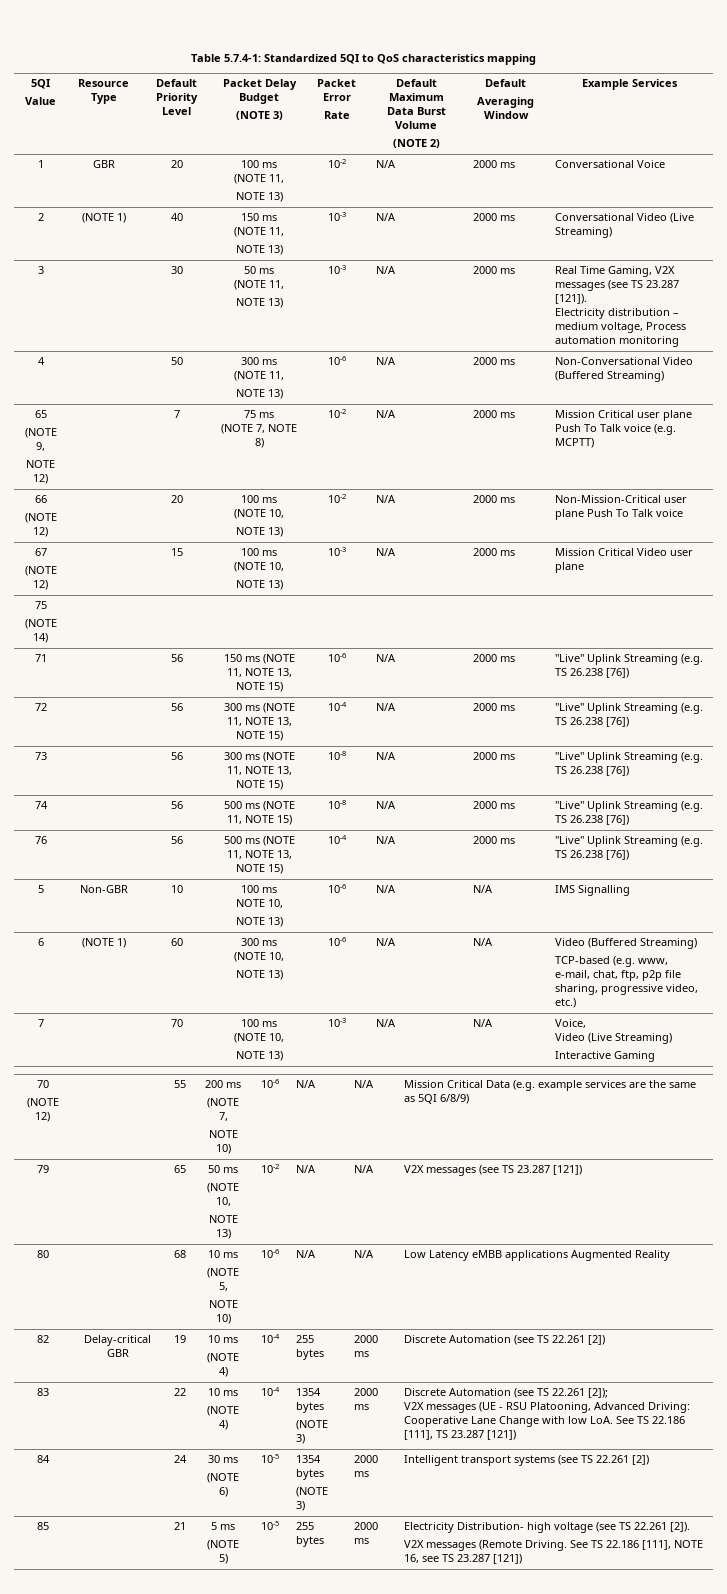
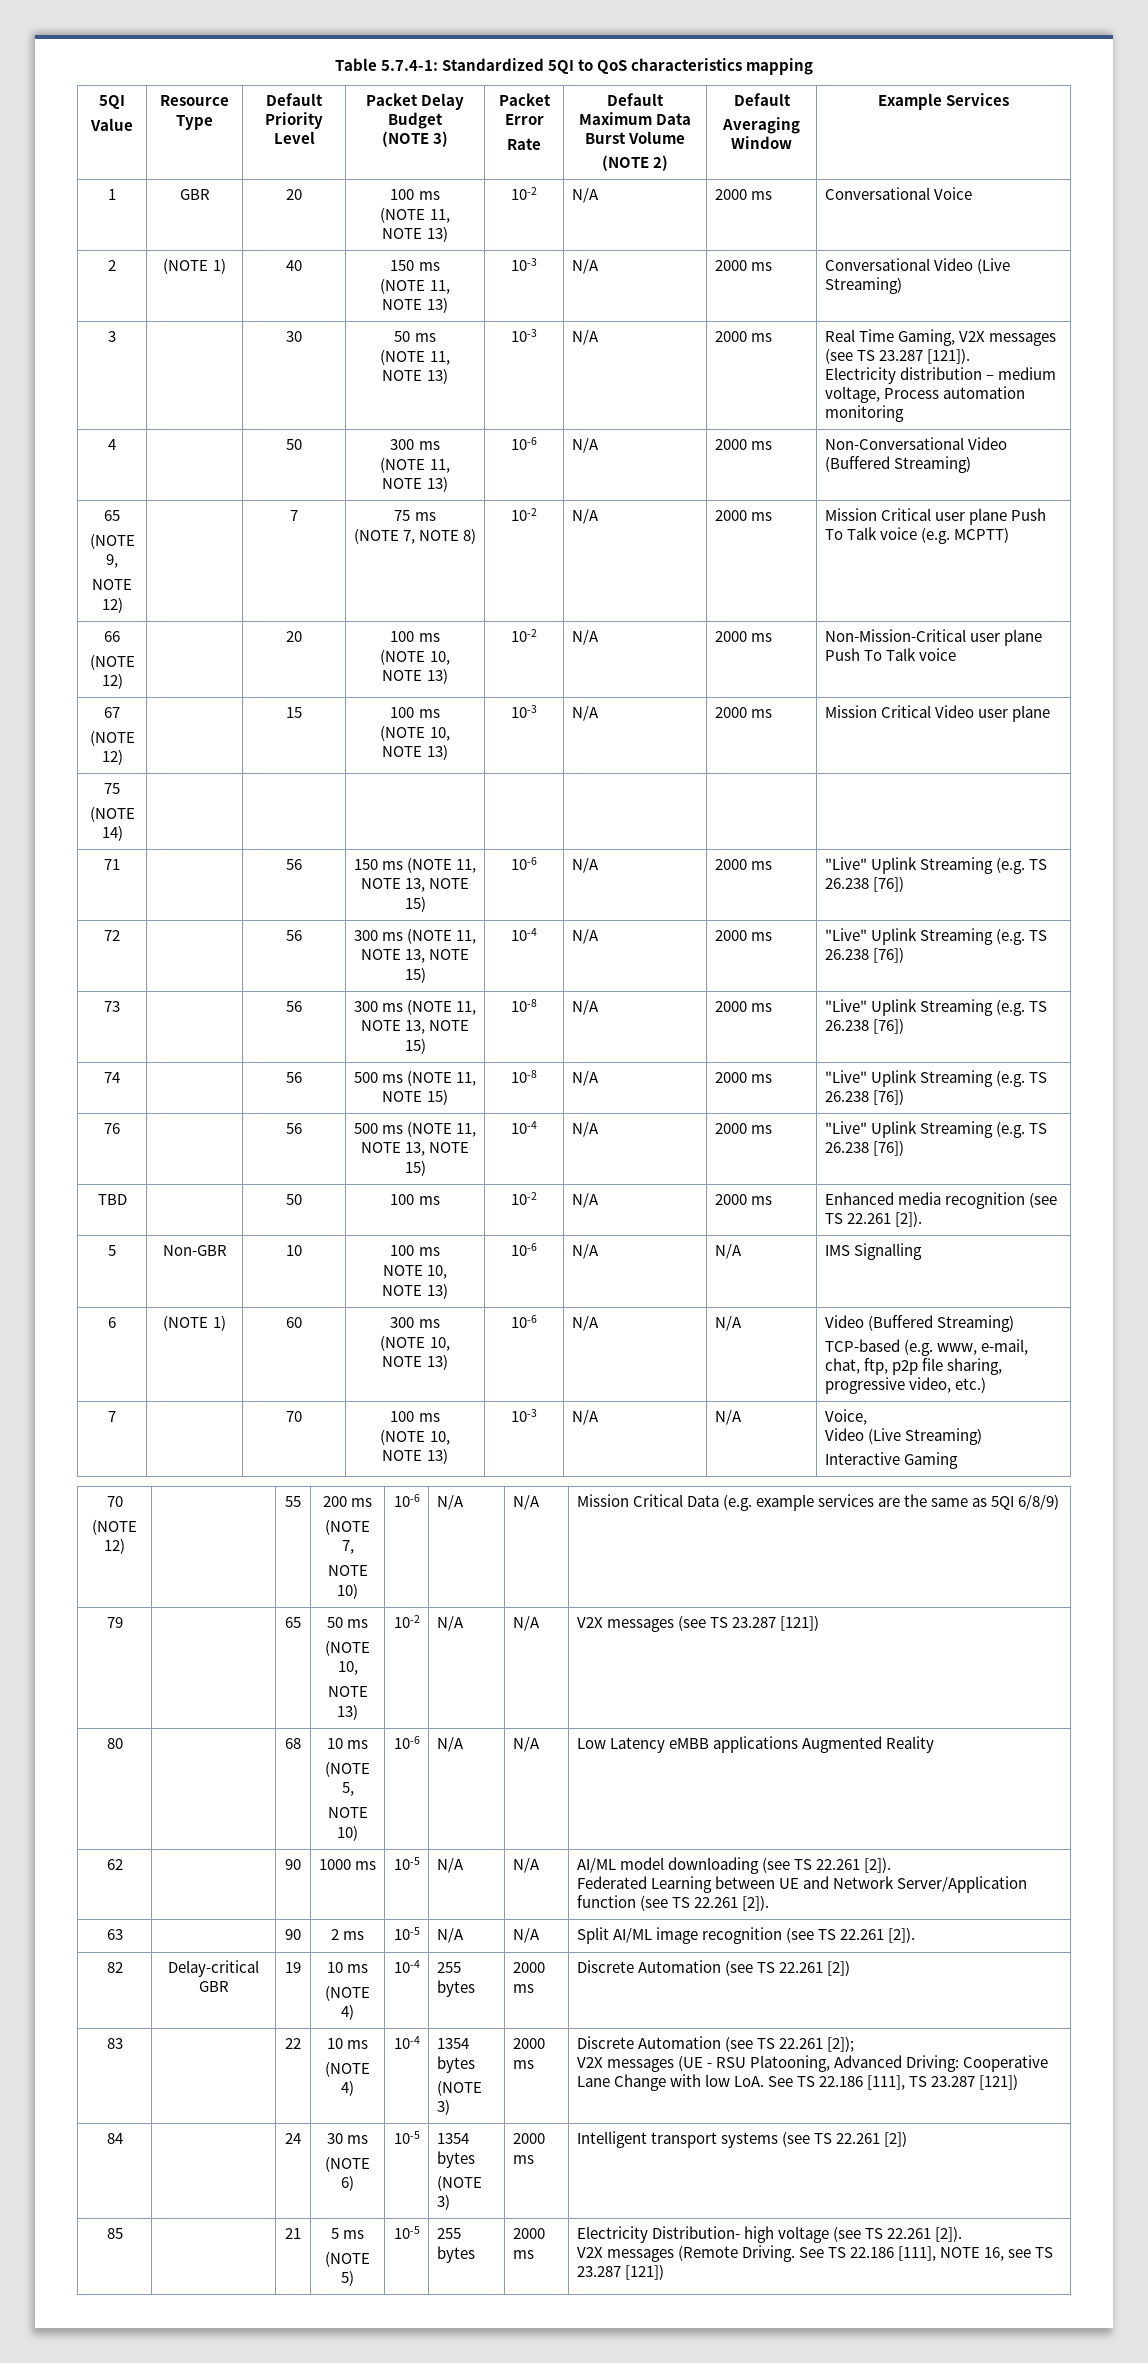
(629, 855) none -> [97,1194,127,1205] [286,1194,302,1205] [390,1194,440,1205] [511,1192,537,1205] [571,1193,599,1208] [714,1194,772,1205] [824,1192,1057,1209] [824,1211,922,1227] // TBD | | 50 | 100 ms | 10-2 | N/A | 2000 ms | Enhanced media recognition (see TS 22.261 [2]).
(670, 1255) none -> [106,1859,123,1870] [285,1859,301,1870] [318,1859,377,1870] [393,1857,420,1870] [436,1858,464,1873] [512,1858,540,1873] [576,1857,891,1874] [576,1876,1027,1893] [576,1895,769,1911] [106,1929,123,1940] [285,1929,301,1940] [330,1929,365,1940] [393,1927,420,1940] [436,1928,464,1943] [512,1928,540,1943] [576,1927,916,1944] // 62 | | 90 | 1000 ms | 10-5 | N/A | N/A | AI/ML model downloading (see TS 22.261 [2]). // Federated Learning between UE and Network Server/Application function (see TS 22.261 [2]). // 63 | | 90 | 2 ms | 10-5 | N/A | N/A | Split AI/ML image recognition (see TS 22.261 [2]).

